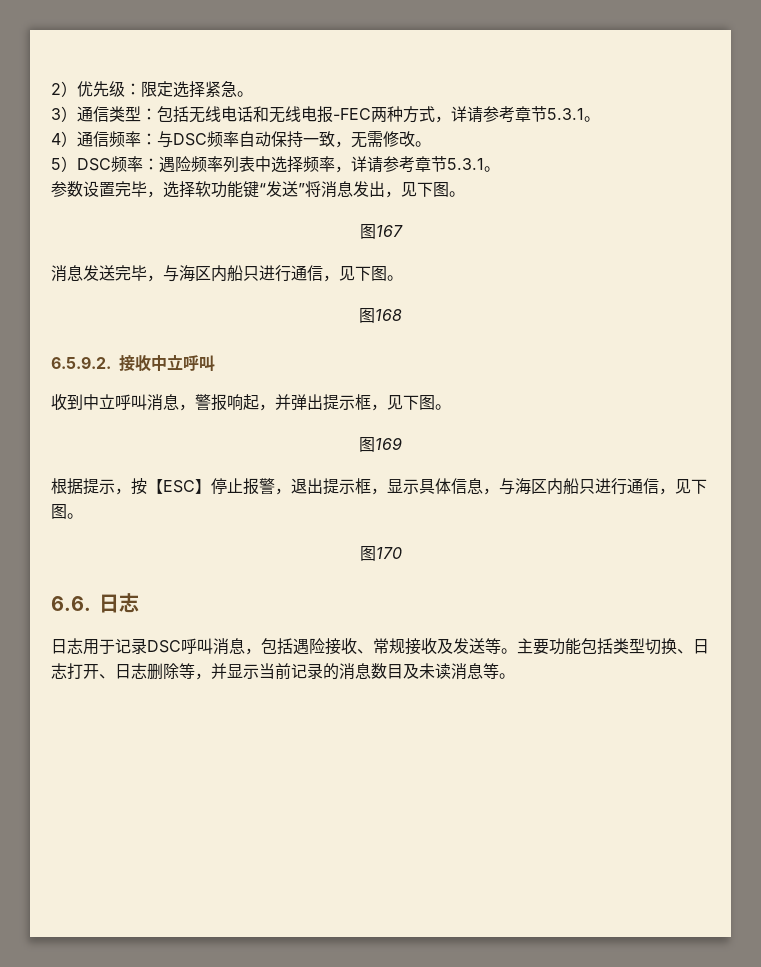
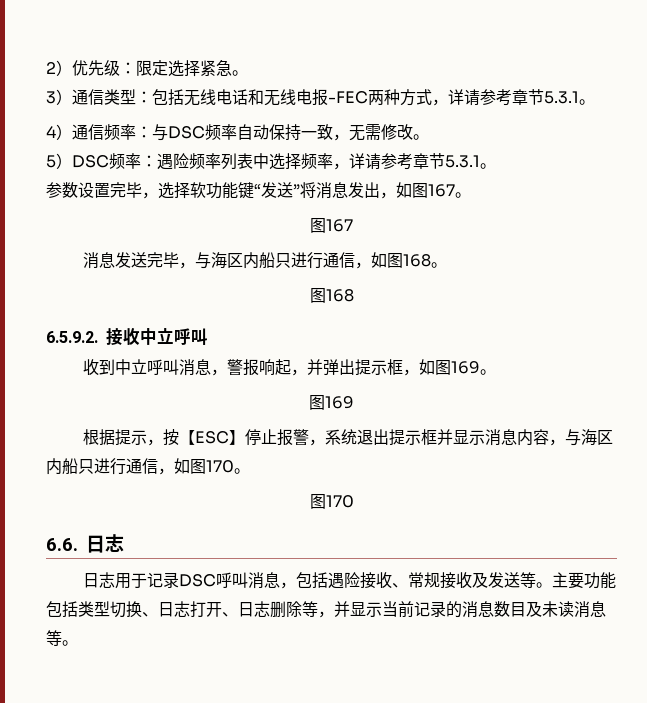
[401,182,449,197] 见下图 -> [396,182,455,198] 如图167
[339,266,387,281] 见下图 -> [370,252,431,268] 如图168
[387,395,435,410] 见下图 -> [418,359,480,375] 如图169
(291, 491) none -> [324,429,357,445] 系统
[371,478,707,495] [51,504,67,519] ，显示具体信息，与海区内船只进行通信，见下图 -> [436,429,613,446] [46,458,234,475] 并显示消息内容，与海区内船只进行通信，如图170

